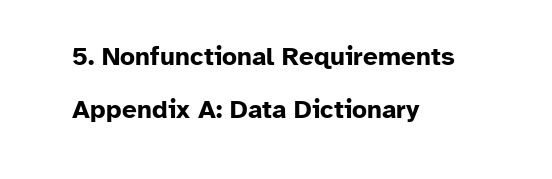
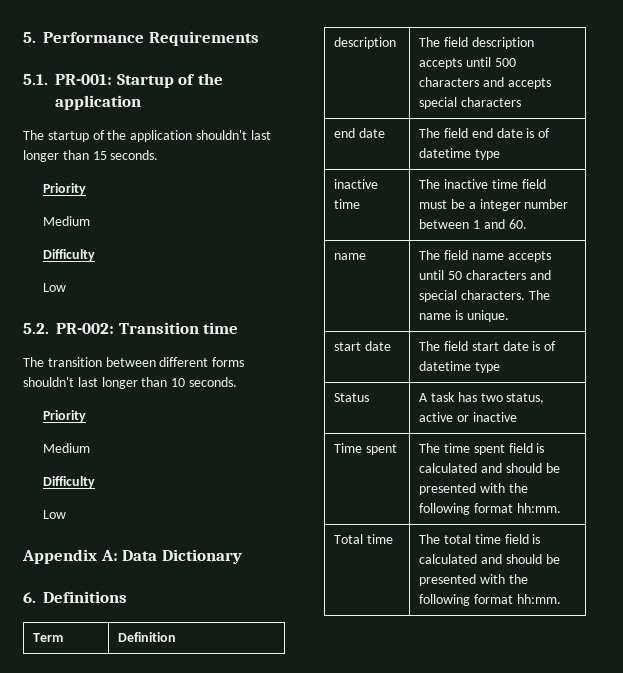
[102,45,275,65] Nonfunctional -> [43,32,144,43] Performance
[72,98,420,122] Appendix A: Data Dictionary -> [23,73,223,88] [55,95,141,110] [23,130,271,142] [23,150,159,162] [42,183,86,195] [42,216,90,226] [42,249,95,261] [42,283,66,292] [23,322,239,334] [23,357,245,367] [23,377,237,389] [42,410,86,422] [42,443,90,453] [42,476,95,488] [42,510,66,519] [22,549,242,564] [23,591,127,603] [33,633,64,642] [118,632,177,642] [334,37,397,49] [419,37,534,49] [419,57,516,69] [419,77,551,89] [419,97,522,109] [334,128,386,138] [419,128,551,138] [419,148,501,160] [334,179,379,189] [334,199,361,209] [419,179,546,189] [419,199,569,211] [419,219,527,229] [334,253,367,260] [419,250,551,262] [419,270,551,280] [419,290,550,302] [419,310,509,322] [334,341,392,351] [419,341,557,351] [419,361,501,373] [334,393,370,402] [419,392,545,404] [419,412,517,422] [334,443,398,455] [419,443,545,455] [419,463,560,473] [419,483,528,495] [419,503,561,515] [334,534,394,544] [419,534,541,544] [419,554,560,564] [419,574,528,586] [419,594,561,606] 5.1. PR-001: Startup of the application // The startup of the application shouldn't last longer than 15 seconds. // Priority // Medium // Difficulty // Low // 5.2. PR-002: Transition time // The transition between different forms shouldn't last longer than 10 seconds. // Priority // Medium // Difficulty // Low // Appendix A: Data Dictionary // 6. Definitions // Term | Definition // description | The field description accepts until 500 characters and accepts special characters // end date | The field end date is of datetime type // inactive time | The inactive time field must be a integer number between 1 and 60. // name | The field name accepts until 50 characters and special characters. The name is unique. // start date | The field start date is of datetime type // Status | A task has two status, active or inactive // Time spent | The time spent field is calculated and should be presented with the following format hh:mm. // Total time | The total time field is calculated and should be presented with the following format hh:mm.

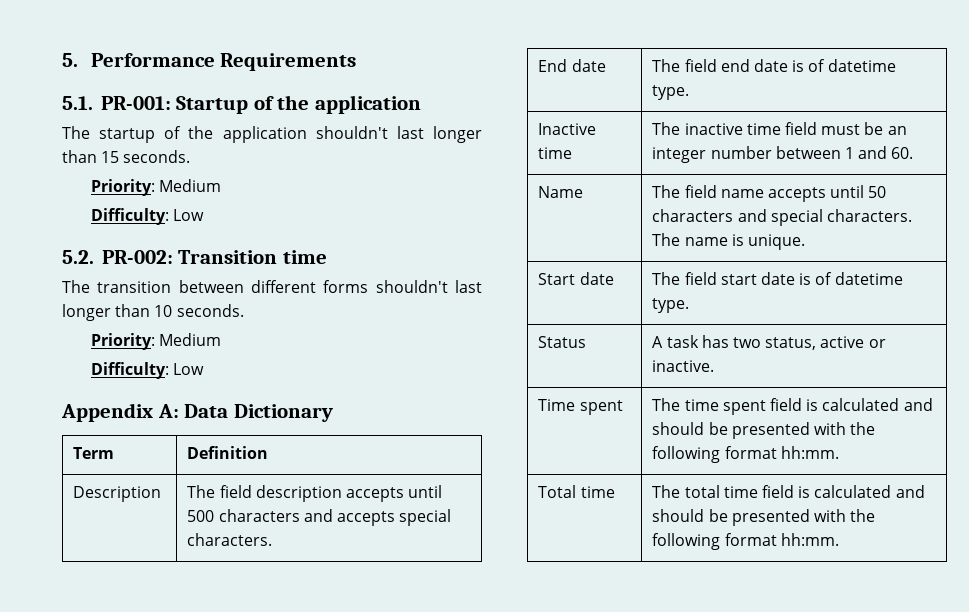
[42,183,86,195] [42,216,90,226] [42,249,95,261] Priority // Medium // Difficulty // -> [90,179,222,196] [90,208,169,225] Priority: Medium // Difficulty:
[42,410,86,422] [42,443,90,453] [42,476,95,488] Priority // Medium // Difficulty // -> [90,333,222,350] [90,362,169,379] Priority: Medium // Difficulty:
[23,591,127,603] // 6. Definitions -> (333, 413) none
[334,37,397,49] description -> [73,486,162,502] Description
[461,97,522,107] [334,128,356,138] characters // end -> [187,533,273,546] [538,59,568,72] characters. // End
[475,149,501,160] [334,179,379,189] type // inactive -> [652,85,690,100] [538,123,597,135] type. // Inactive
[468,202,476,209] a -> [887,126,907,135] an
[334,253,367,260] name -> [538,186,584,198] Name
[334,342,362,351] start -> [538,273,576,285] Start
[475,362,501,373] type -> [652,298,690,313] type.
[472,412,517,422] inactive -> [652,360,715,372] inactive.

